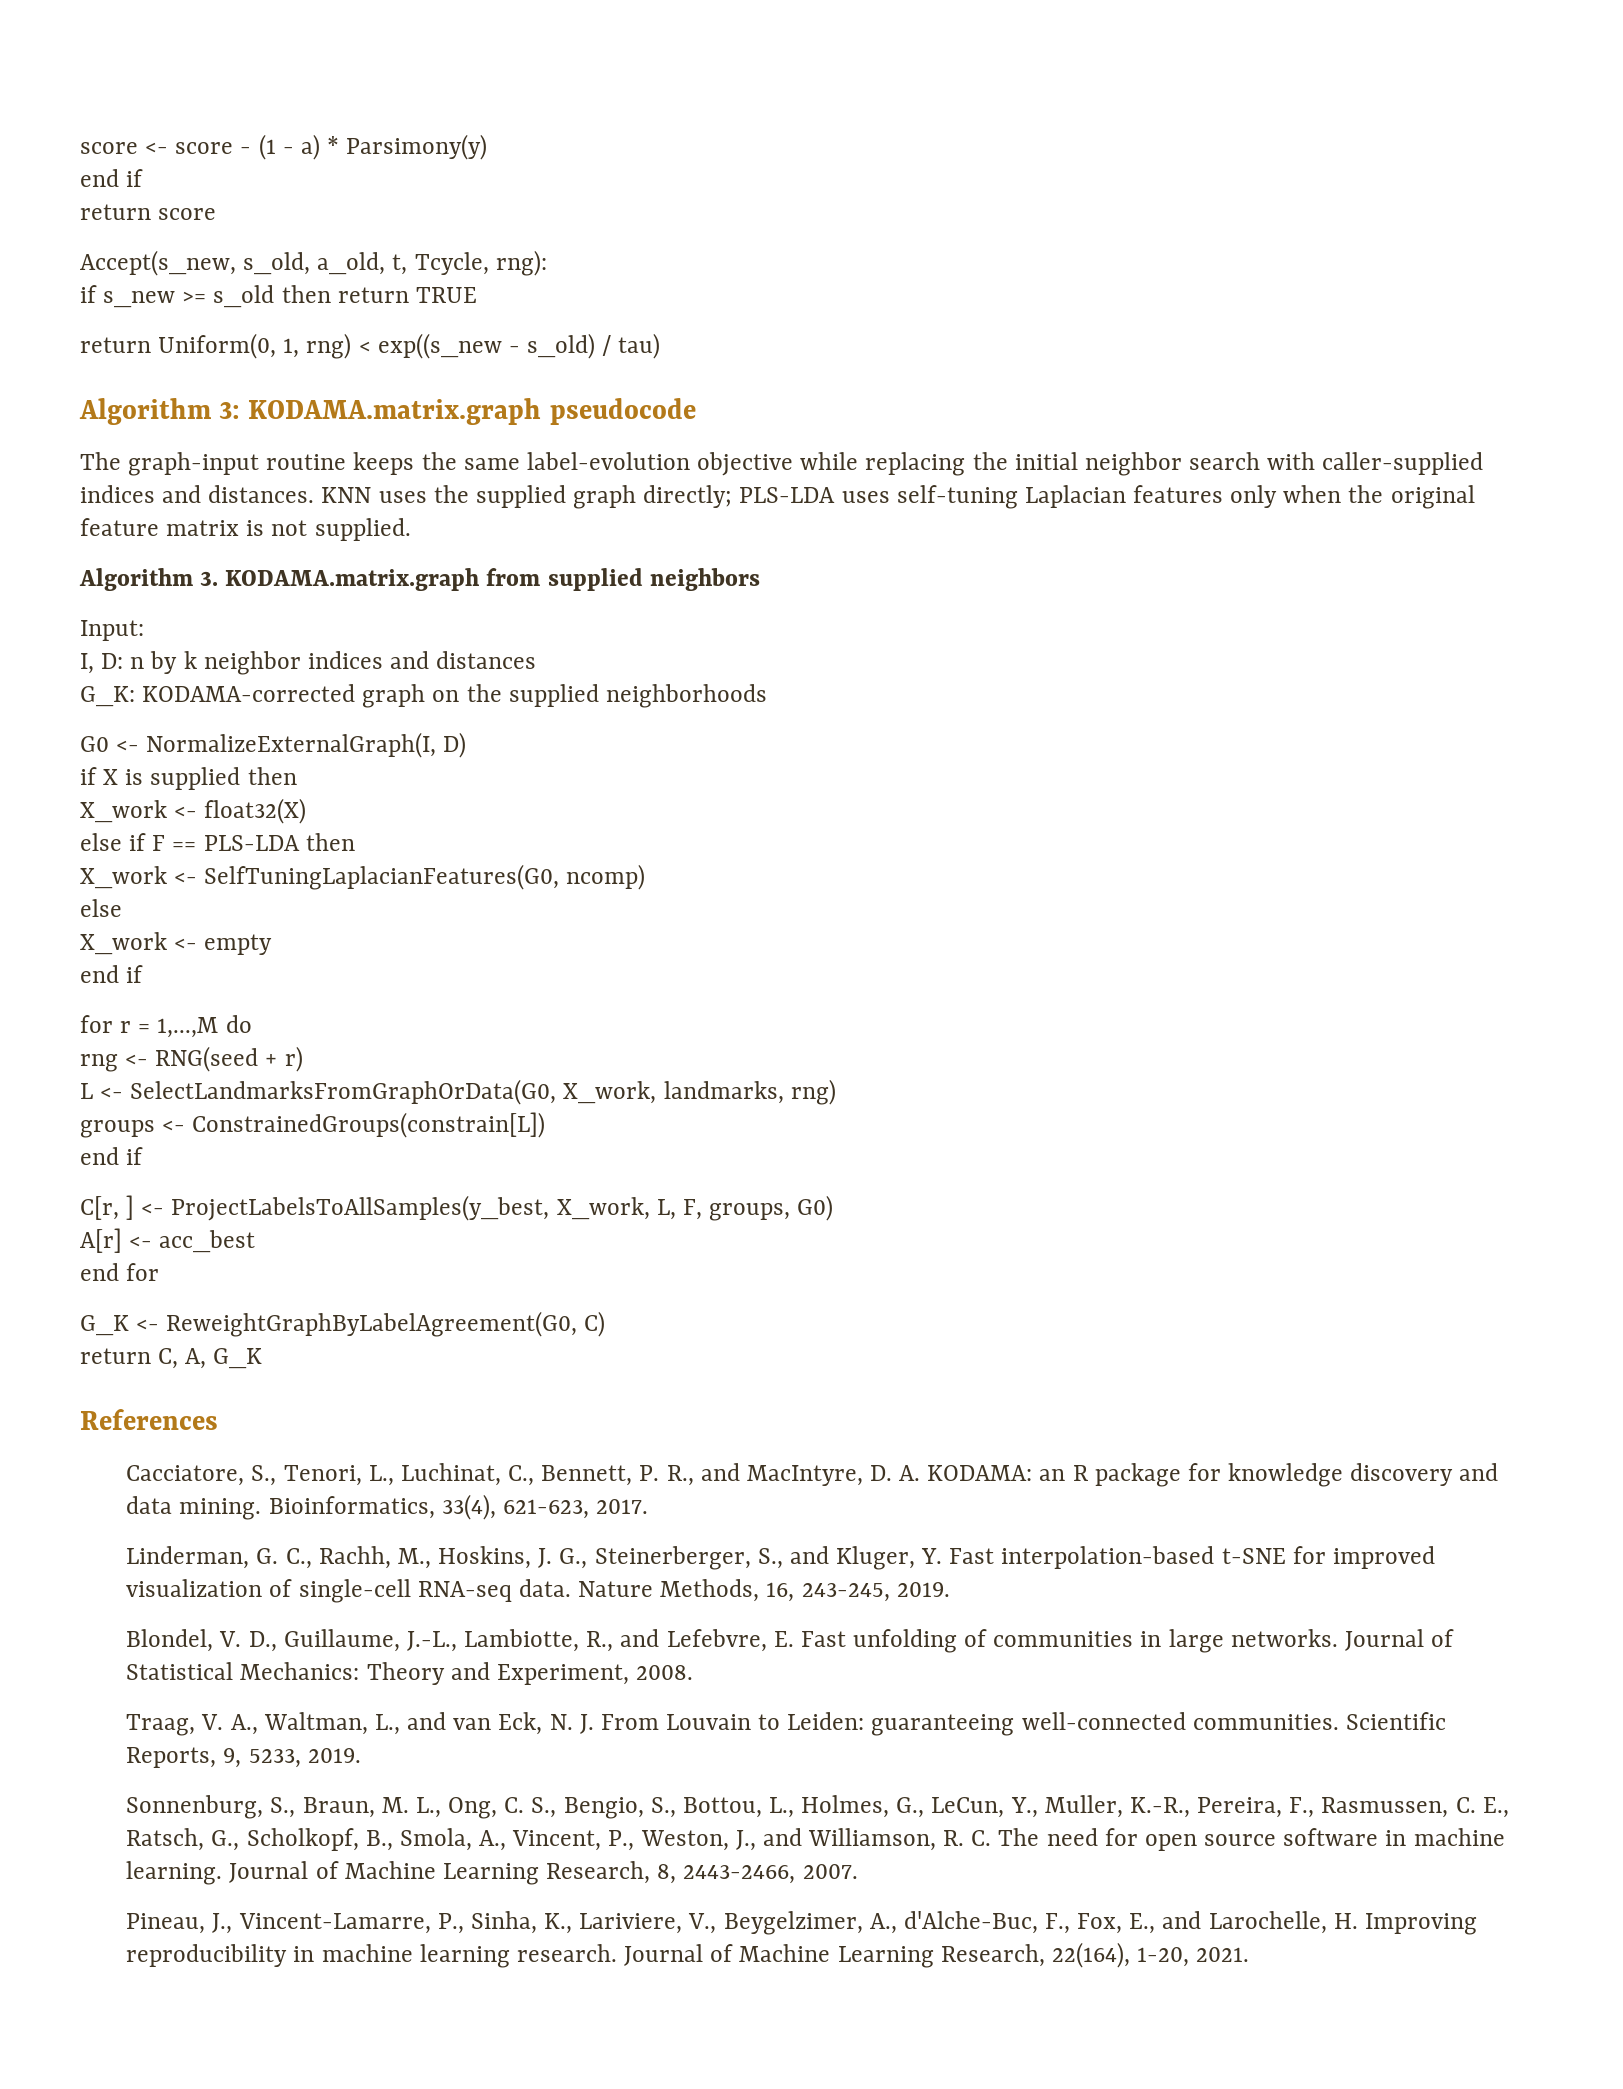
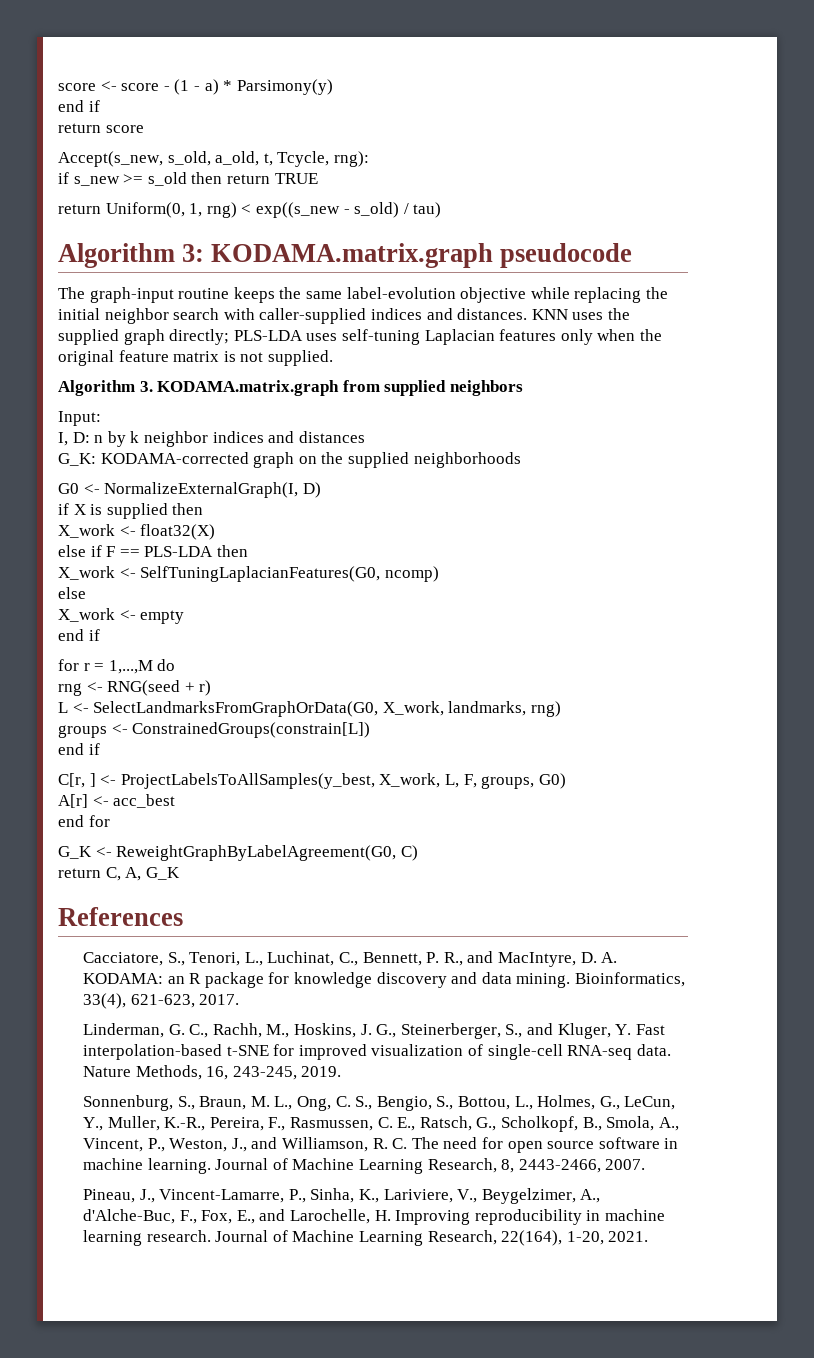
[126,1629,1455,1653] [126,1662,694,1685] [126,1712,1446,1736] [126,1747,361,1768] // Blondel, V. D., Guillaume, J.-L., Lambiotte, R., and Lefebvre, E. Fast unfolding of communities in large networks. Journal of Statistical Mechanics: Theory and Experiment, 2008. // Traag, V. A., Waltman, L., and van Eck, N. J. From Louvain to Leiden: guaranteeing well-connected communities. Scientific Reports, 9, 5233, 2019. -> (342, 1071) none

